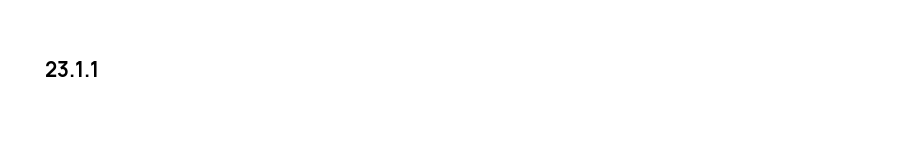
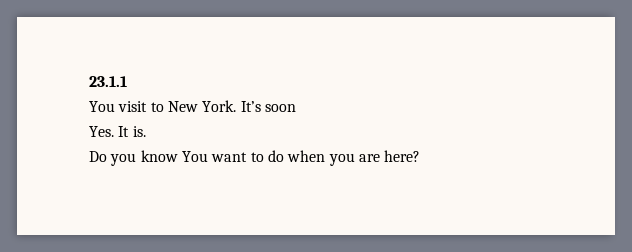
(99, 69) none -> [89,100,296,112] [89,126,146,137] [89,150,421,166] // You visit to New York. It’s soon // Yes. It is. // Do you know You want to do when you are here?

